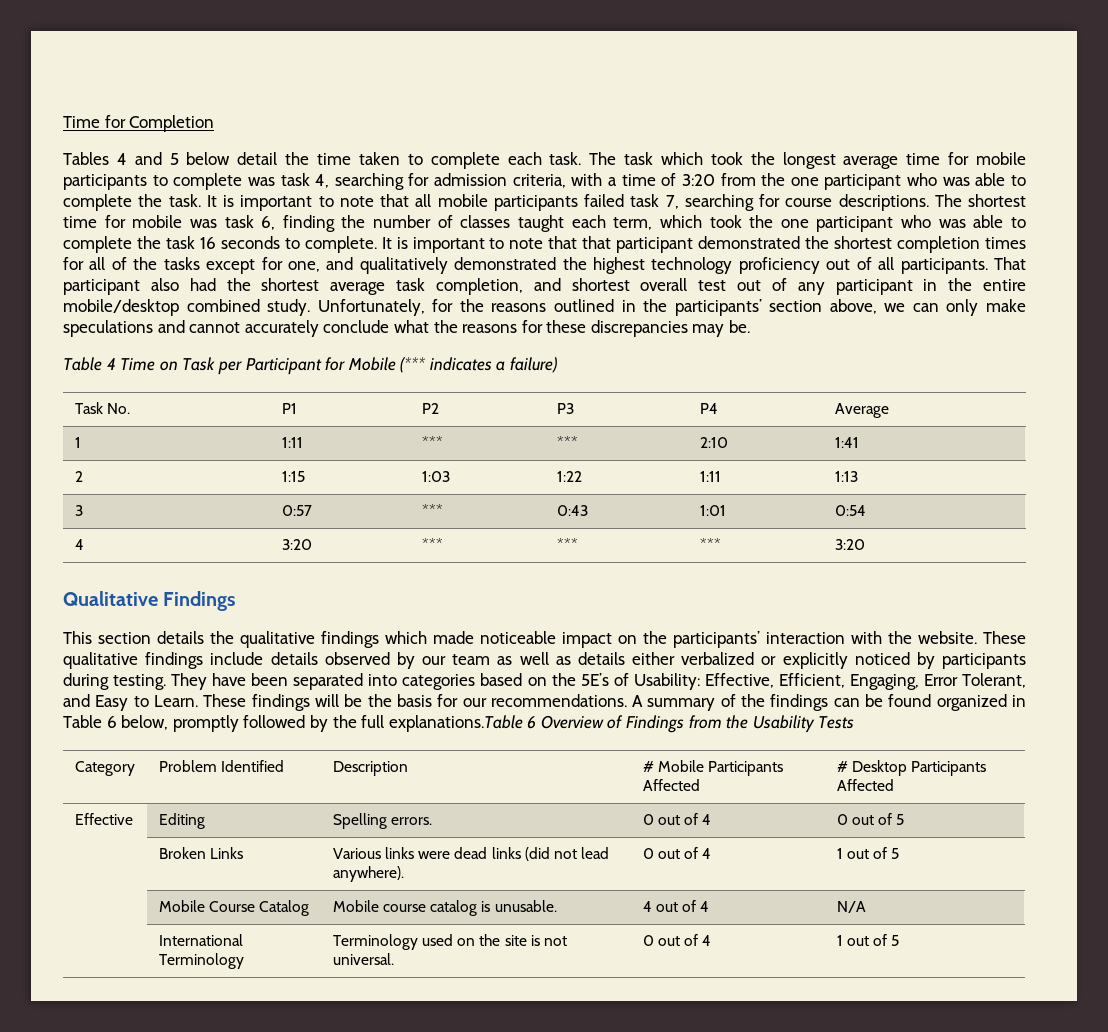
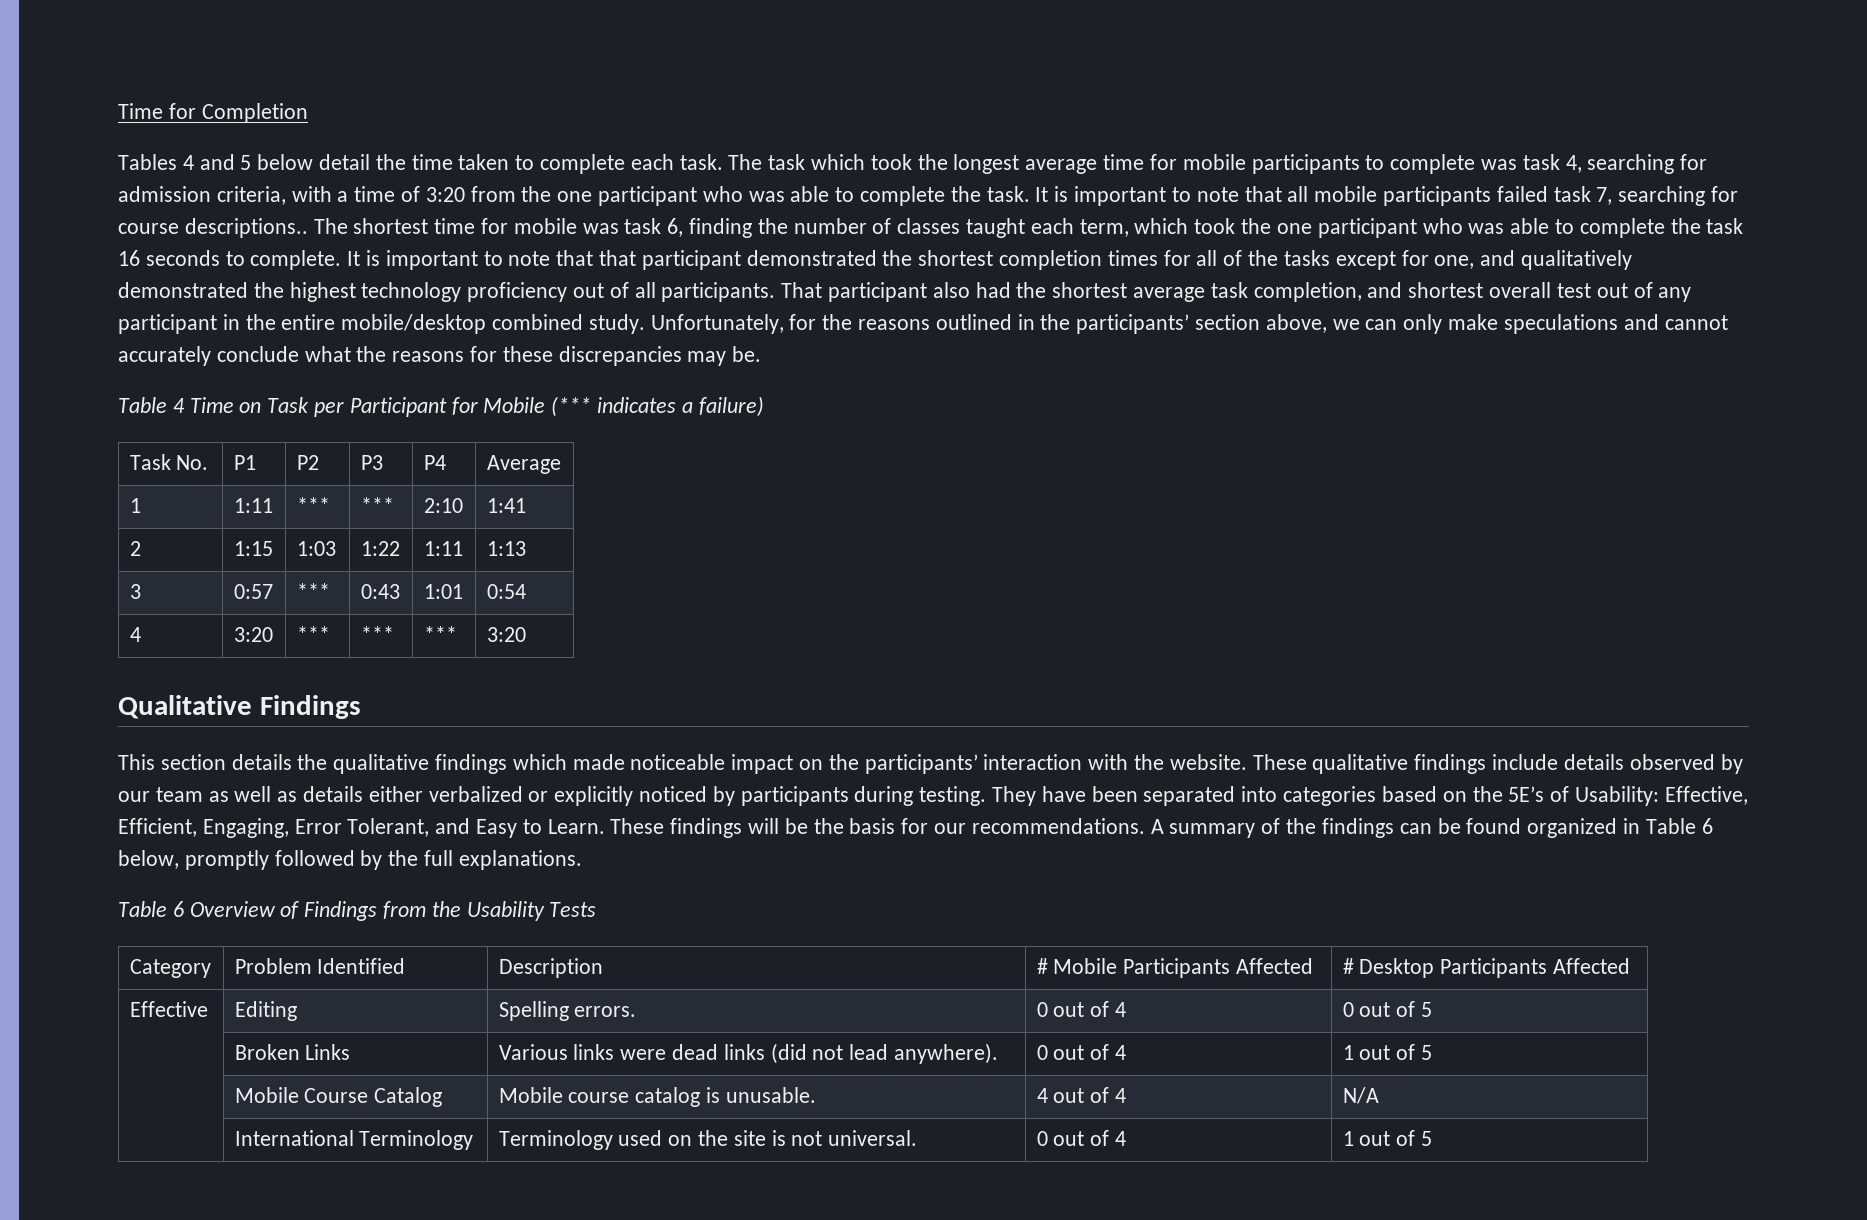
[838,194,929,211] descriptions. -> [184,218,308,238] descriptions..
[388,715,523,732] explanations.Table -> [458,850,582,870] [118,901,167,917] explanations. // Table

